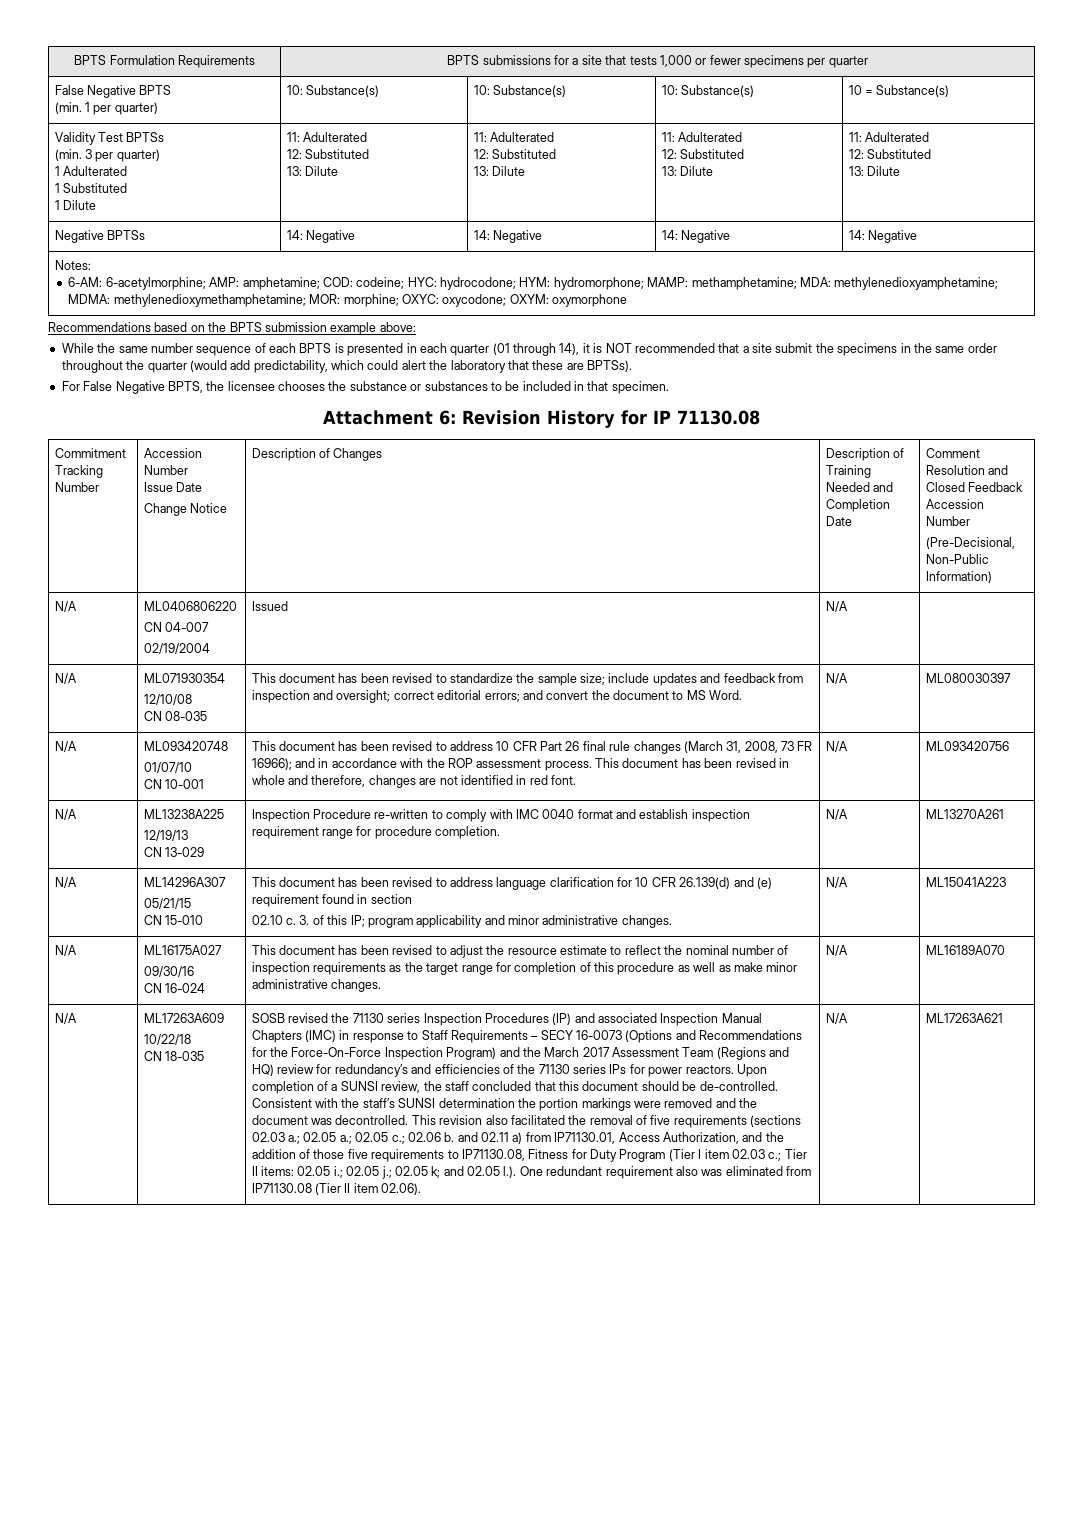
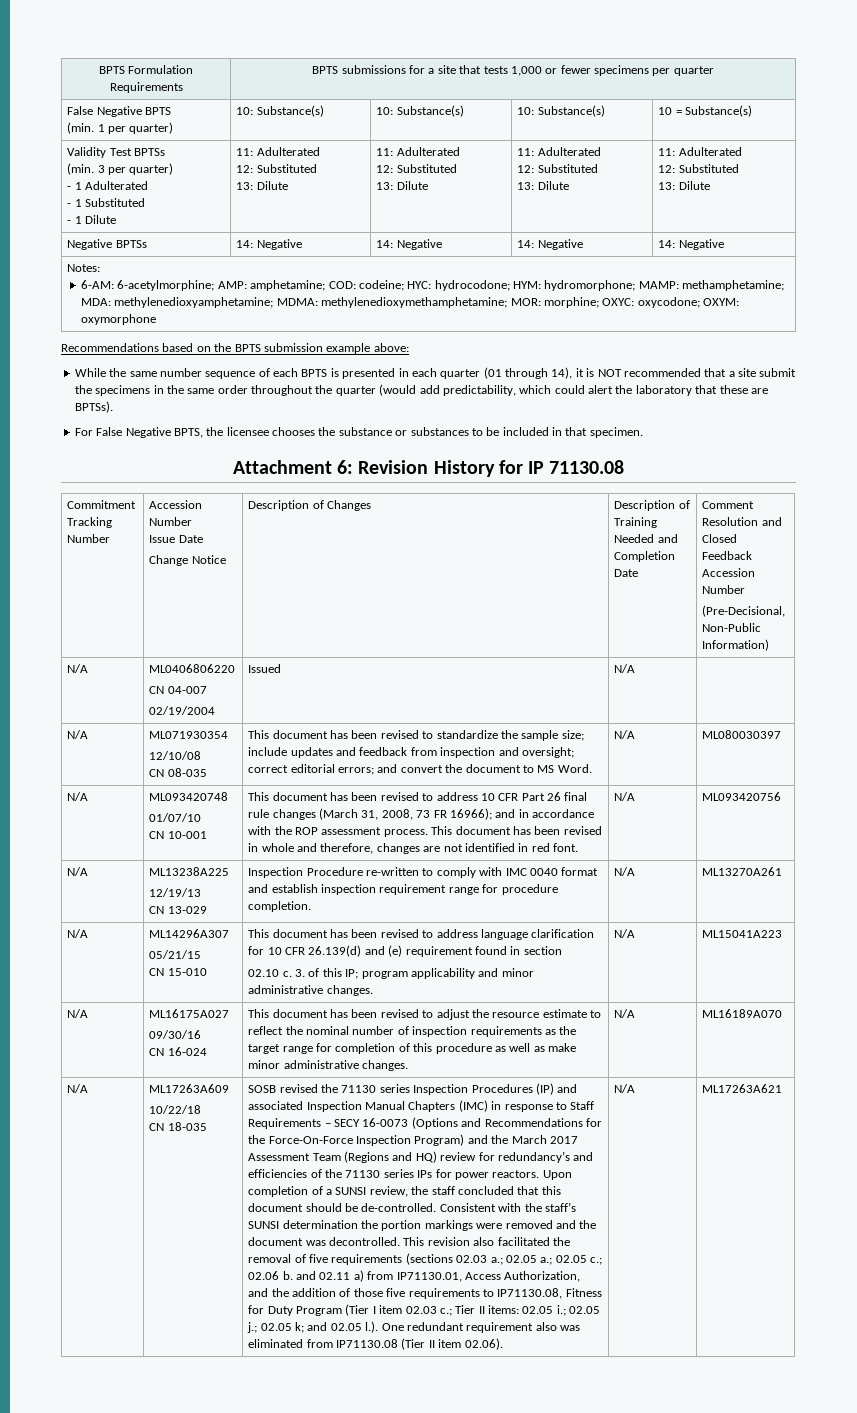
(160, 155) none -> [67,186,72,190] -
(128, 171) none -> [67,203,72,207] -
(128, 188) none -> [67,220,72,224] -

